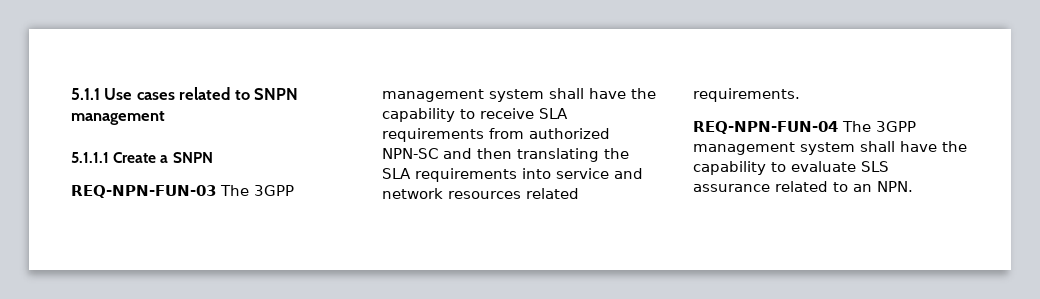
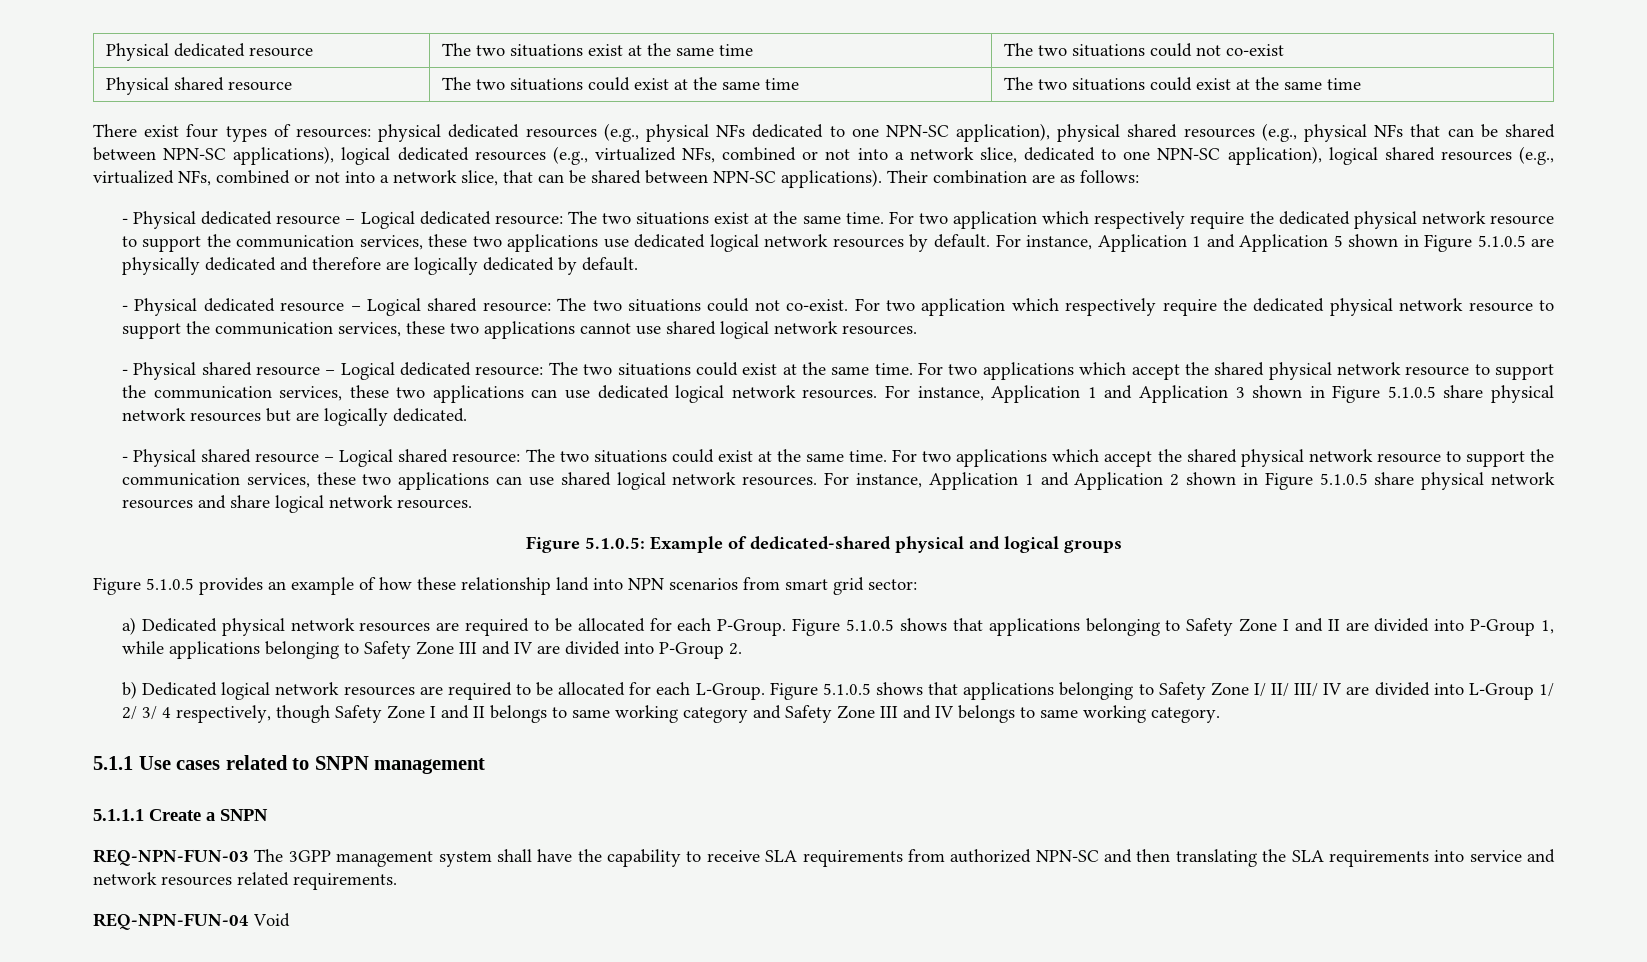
(71, 94) none -> [105,43,313,61] [441,43,753,57] [1003,43,1284,57] [105,77,292,95] [441,77,799,91] [1003,77,1361,91] [93,123,1555,142] [93,146,1554,165] [93,169,1139,188] [121,211,1555,229] [121,234,1554,252] [121,257,638,275] [121,298,1554,316] [121,321,917,339] [121,362,1555,380] [121,385,1554,403] [121,408,467,426] [121,449,1554,467] [121,472,1555,490] [121,495,472,513] [525,536,1122,553] [93,577,917,595] [121,617,1554,636] [121,641,742,659] [121,681,1554,700] [121,705,1220,723] Physical dedicated resource | The two situations exist at the same time | The two situations could not co-exist // Physical shared resource | The two situations could exist at the same time | The two situations could exist at the same time // There exist four types of resources: physical dedicated resources (e.g., physical NFs dedicated to one NPN-SC application), physical shared resources (e.g., physical NFs that can be shared between NPN-SC applications), logical dedicated resources (e.g., virtualized NFs, combined or not into a network slice, dedicated to one NPN-SC application), logical shared resources (e.g., virtualized NFs, combined or not into a network slice, that can be shared between NPN-SC applications). Their combination are as follows: // - Physical dedicated resource – Logical dedicated resource: The two situations exist at the same time. For two application which respectively require the dedicated physical network resource to support the communication services, these two applications use dedicated logical network resources by default. For instance, Application 1 and Application 5 shown in Figure 5.1.0.5 are physically dedicated and therefore are logically dedicated by default. // - Physical dedicated resource – Logical shared resource: The two situations could not co-exist. For two application which respectively require the dedicated physical network resource to support the communication services, these two applications cannot use shared logical network resources. // - Physical shared resource – Logical dedicated resource: The two situations could exist at the same time. For two applications which accept the shared physical network resource to support the communication services, these two applications can use dedicated logical network resources. For instance, Application 1 and Application 3 shown in Figure 5.1.0.5 share physical network resources but are logically dedicated. // - Physical shared resource – Logical shared resource: The two situations could exist at the same time. For two applications which accept the shared physical network resource to support the communication services, these two applications can use shared logical network resources. For instance, Application 1 and Application 2 shown in Figure 5.1.0.5 share physical network resources and share logical network resources. // Figure 5.1.0.5: Example of dedicated-shared physical and logical groups // Figure 5.1.0.5 provides an example of how these relationship land into NPN scenarios from smart grid sector: // a) Dedicated physical network resources are required to be allocated for each P-Group. Figure 5.1.0.5 shows that applications belonging to Safety Zone I and II are divided into P-Group 1, while applications belonging to Safety Zone III and IV are divided into P-Group 2. // b) Dedicated logical network resources are required to be allocated for each L-Group. Figure 5.1.0.5 shows that applications belonging to Safety Zone I/ II/ III/ IV are divided into L-Group 1/ 2/ 3/ 4 respectively, though Safety Zone I and II belongs to same working category and Safety Zone III and IV belongs to same working category. //
[842,121,916,132] [693,141,967,155] [693,161,889,175] [693,181,913,192] The 3GPP management system shall have the capability to evaluate SLS assurance related to an NPN. -> [253,913,290,927] Void

